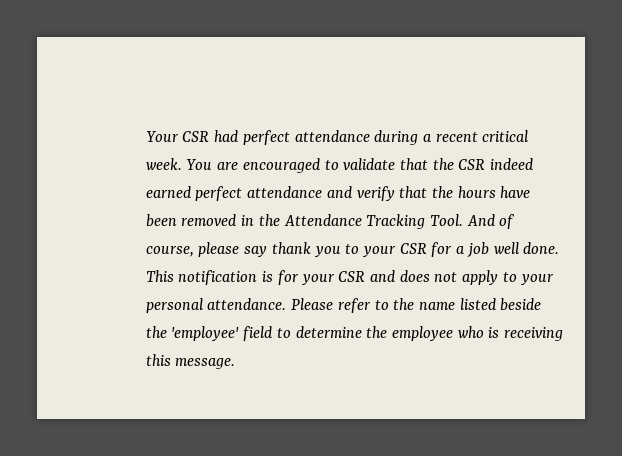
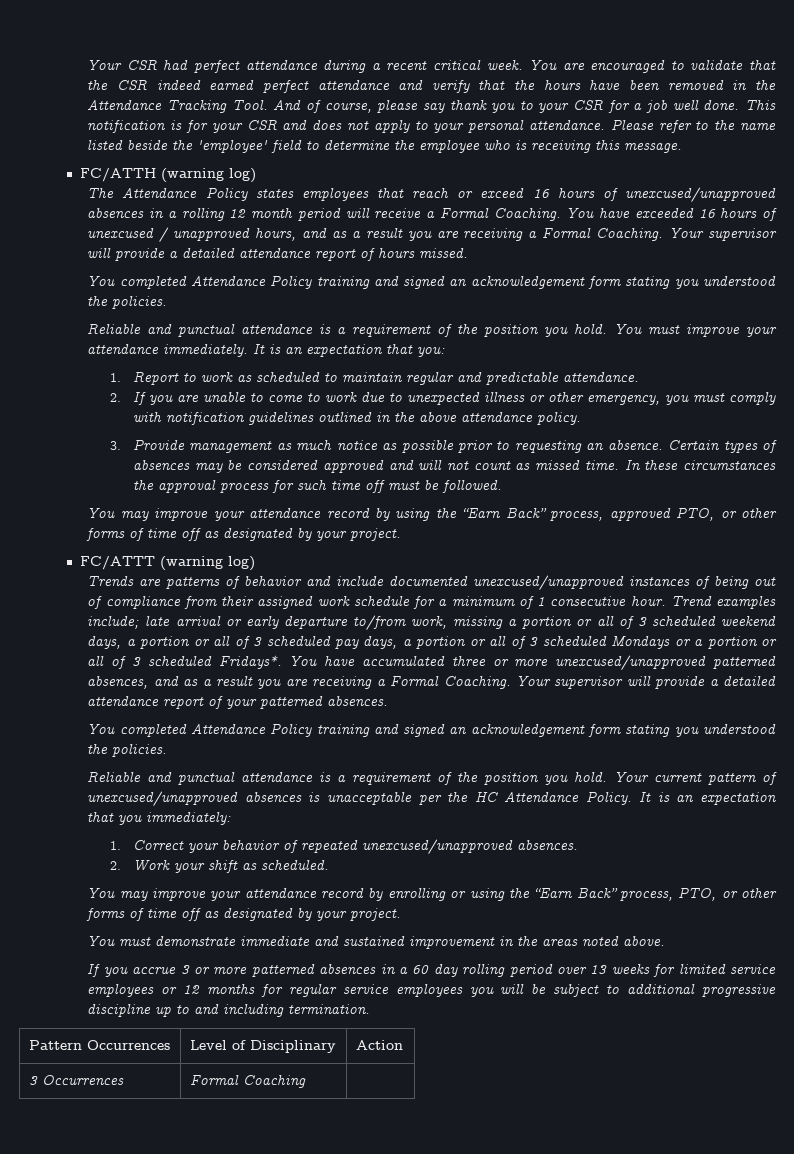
(236, 363) none -> [79,168,256,183] [87,187,777,202] [87,207,777,221] [87,227,777,242] [87,248,469,261] [87,275,776,289] [87,296,168,309] [87,323,777,337] [87,344,446,357] [110,371,639,385] [110,392,777,405] [132,412,581,425] [110,439,777,453] [132,460,776,473] [132,480,502,493] [87,507,778,521] [86,528,402,541] [79,556,255,571] [87,575,777,590] [87,596,776,609] [87,615,776,630] [87,635,778,649] [87,655,776,670] [87,675,776,689] [87,696,389,709] [87,723,776,737] [87,744,168,757] [87,771,777,785] [87,791,777,806] [87,812,232,825] [110,839,578,854] [110,859,329,873] [87,887,778,901] [86,908,402,921] [87,935,666,949] [87,964,776,977] [87,984,776,997] [87,1004,371,1017] [28,1040,170,1050] [189,1040,336,1053] [355,1040,403,1050] [28,1075,124,1085] [189,1075,306,1088] // FC/ATTH (warning log) // The Attendance Policy states employees that reach or exceed 16 hours of unexcused/unapproved absences in a rolling 12 month period will receive a Formal Coaching. You have exceeded 16 hours of unexcused / unapproved hours, and as a result you are receiving a Formal Coaching. Your supervisor will provide a detailed attendance report of hours missed. // You completed Attendance Policy training and signed an acknowledgement form stating you understood the policies. // Reliable and punctual attendance is a requirement of the position you hold. You must improve your attendance immediately. It is an expectation that you: // 1. Report to work as scheduled to maintain regular and predictable attendance. // 2. If you are unable to come to work due to unexpected illness or other emergency, you must comply with notification guidelines outlined in the above attendance policy. // 3. Provide management as much notice as possible prior to requesting an absence. Certain types of absences may be considered approved and will not count as missed time. In these circumstances the approval process for such time off must be followed. // You may improve your attendance record by using the “Earn Back” process, approved PTO, or other forms of time off as designated by your project. // FC/ATTT (warning log) // Trends are patterns of behavior and include documented unexcused/unapproved instances of being out of compliance from their assigned work schedule for a minimum of 1 consecutive hour. Trend examples include; late arrival or early departure to/from work, missing a portion or all of 3 scheduled weekend days, a portion or all of 3 scheduled pay days, a portion or all of 3 scheduled Mondays or a portion or all of 3 scheduled Fridays*. You have accumulated three or more unexcused/unapproved patterned absences, and as a result you are receiving a Formal Coaching. Your supervisor will provide a detailed attendance report of your patterned absences. // You completed Attendance Policy training and signed an acknowledgement form stating you understood the policies. // Reliable and punctual attendance is a requirement of the position you hold. Your current pattern of unexcused/unapproved absences is unacceptable per the HC Attendance Policy. It is an expectation that you immediately: // 1. Correct your behavior of repeated unexcused/unapproved absences. // 2. Work your shift as scheduled. // You may improve your attendance record by enrolling or using the “Earn Back” process, PTO, or other forms of time off as designated by your project. // You must demonstrate immediate and sustained improvement in the areas noted above. // If you accrue 3 or more patterned absences in a 60 day rolling period over 13 weeks for limited service employees or 12 months for regular service employees you will be subject to additional progressive discipline up to and including termination. // Pattern Occurrences | Level of Disciplinary | Action // 3 Occurrences | Formal Coaching |

